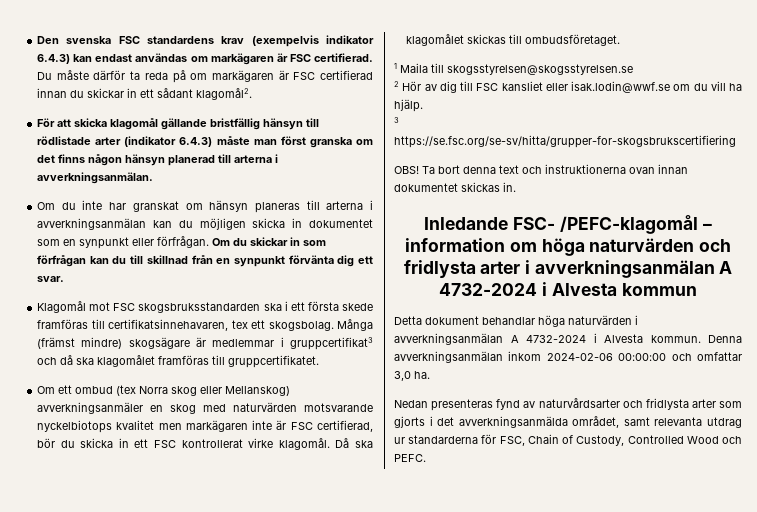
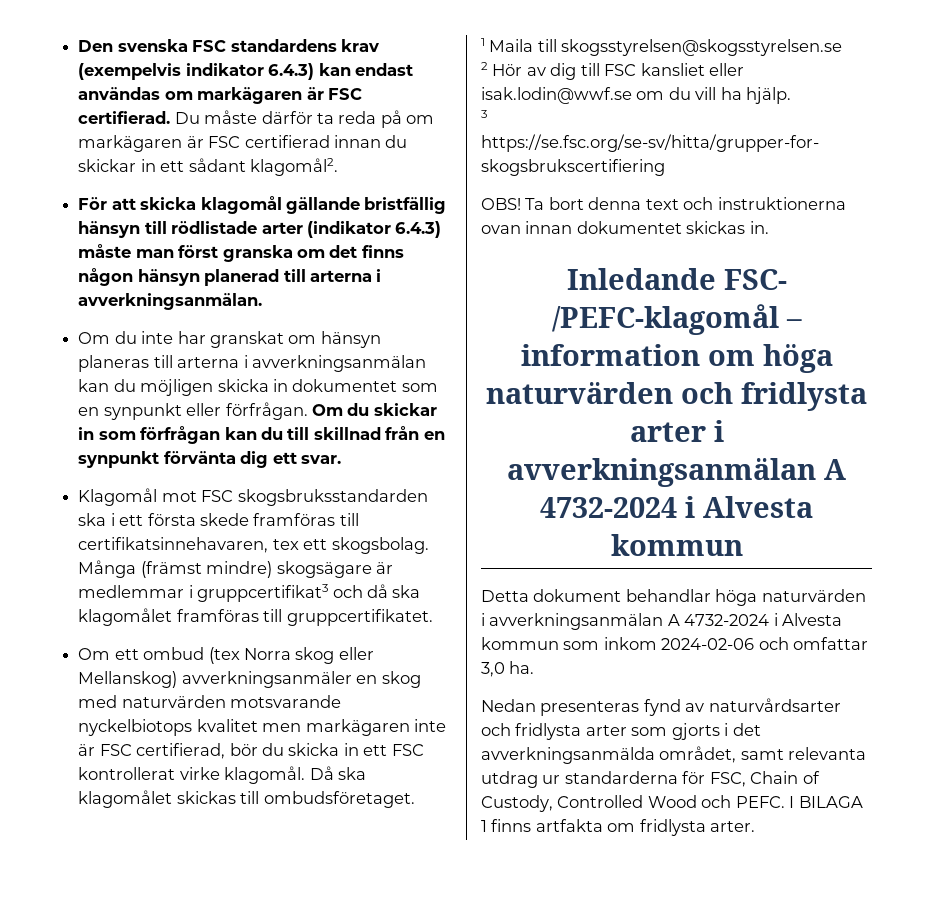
[650,335,742,343] [394,351,503,363] kommun. Denna avverkningsanmälan -> [481,637,600,650] kommun som
[618,353,667,361] 00:00:00 -> (755, 644) none
(426, 458) none -> [789,796,863,808] [481,819,756,836] I BILAGA 1 finns artfakta om fridlysta arter.

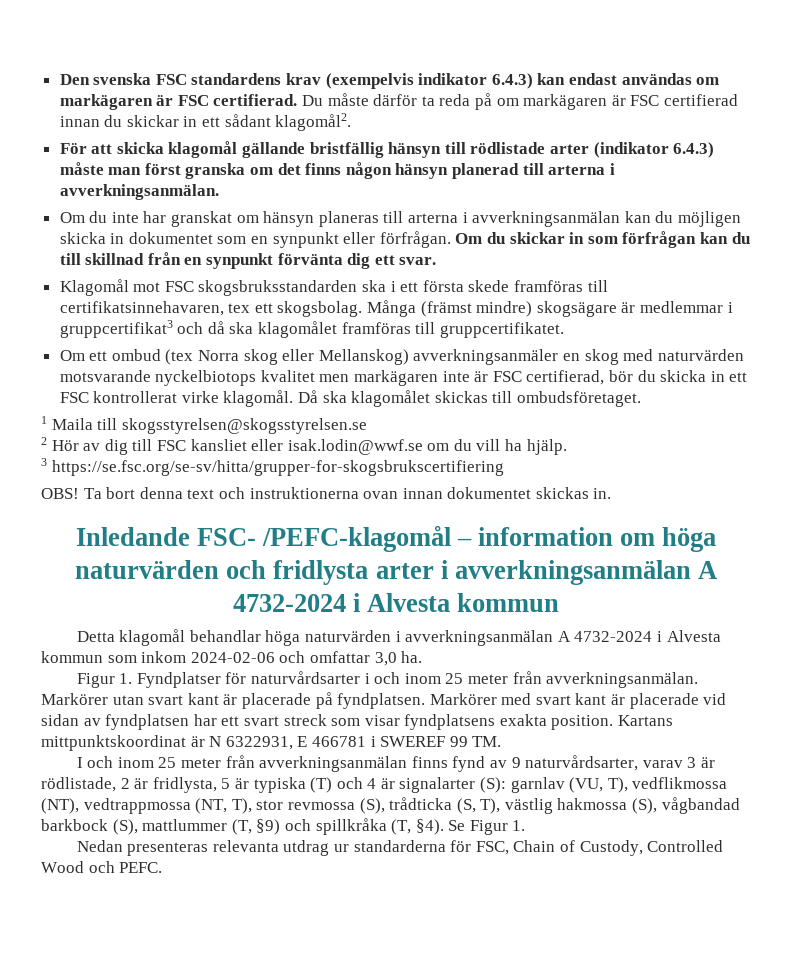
[533,589,622,602] dokument -> [119,629,186,646] klagomål
[481,698,841,716] [481,723,761,740] [481,746,784,764] Nedan presenteras fynd av naturvårdsarter och fridlysta arter som gjorts i det avverkningsanmälda området, samt -> [76,671,699,688] [41,692,727,709] [41,714,674,730] [41,735,502,751] [76,755,715,772] [41,777,728,793] [41,797,740,814] [41,818,526,835] [76,840,209,856] Figur 1. Fyndplatser för naturvårdsarter i och inom 25 meter från avverkningsanmälan. Markörer utan svart kant är placerade på fyndplatsen. Markörer med svart kant är placerade vid sidan av fyndplatsen har ett svart streck som visar fyndplatsens exakta position. Kartans mittpunktskoordinat är N 6322931, E 466781 i SWEREF 99 TM. // I och inom 25 meter från avverkningsanmälan finns fynd av 9 naturvårdsarter, varav 3 är rödlistade, 2 är fridlysta, 5 är typiska (T) och 4 är signalarter (S): garnlav (VU, T), vedflikmossa (NT), vedtrappmossa (NT, T), stor revmossa (S), trådticka (S, T), västlig hakmossa (S), vågbandad barkbock (S), mattlummer (T, §9) och spillkråka (T, §4). Se Figur 1. // Nedan presenteras
[789,796,863,808] [481,819,756,836] I BILAGA 1 finns artfakta om fridlysta arter. -> (163, 867) none

